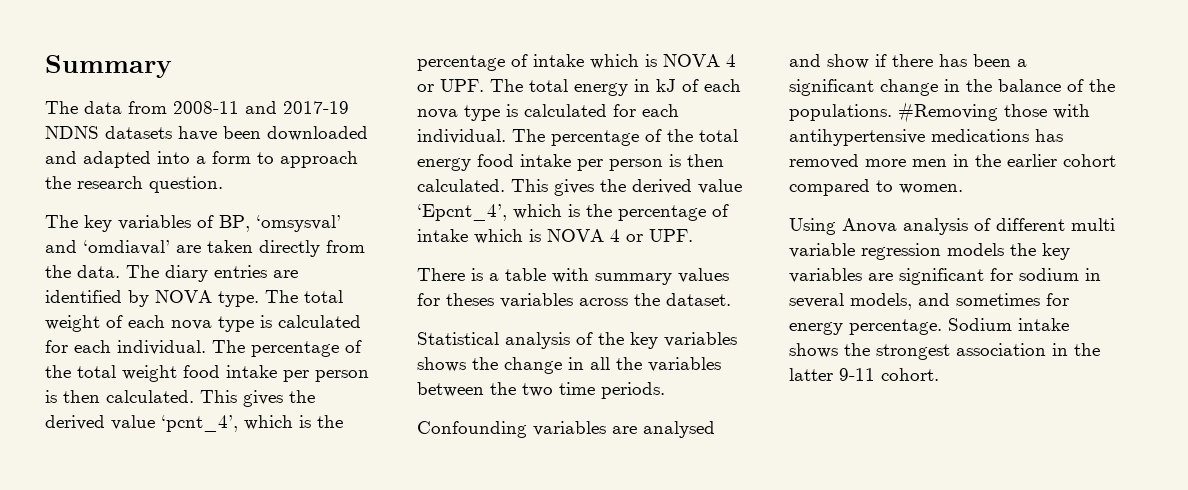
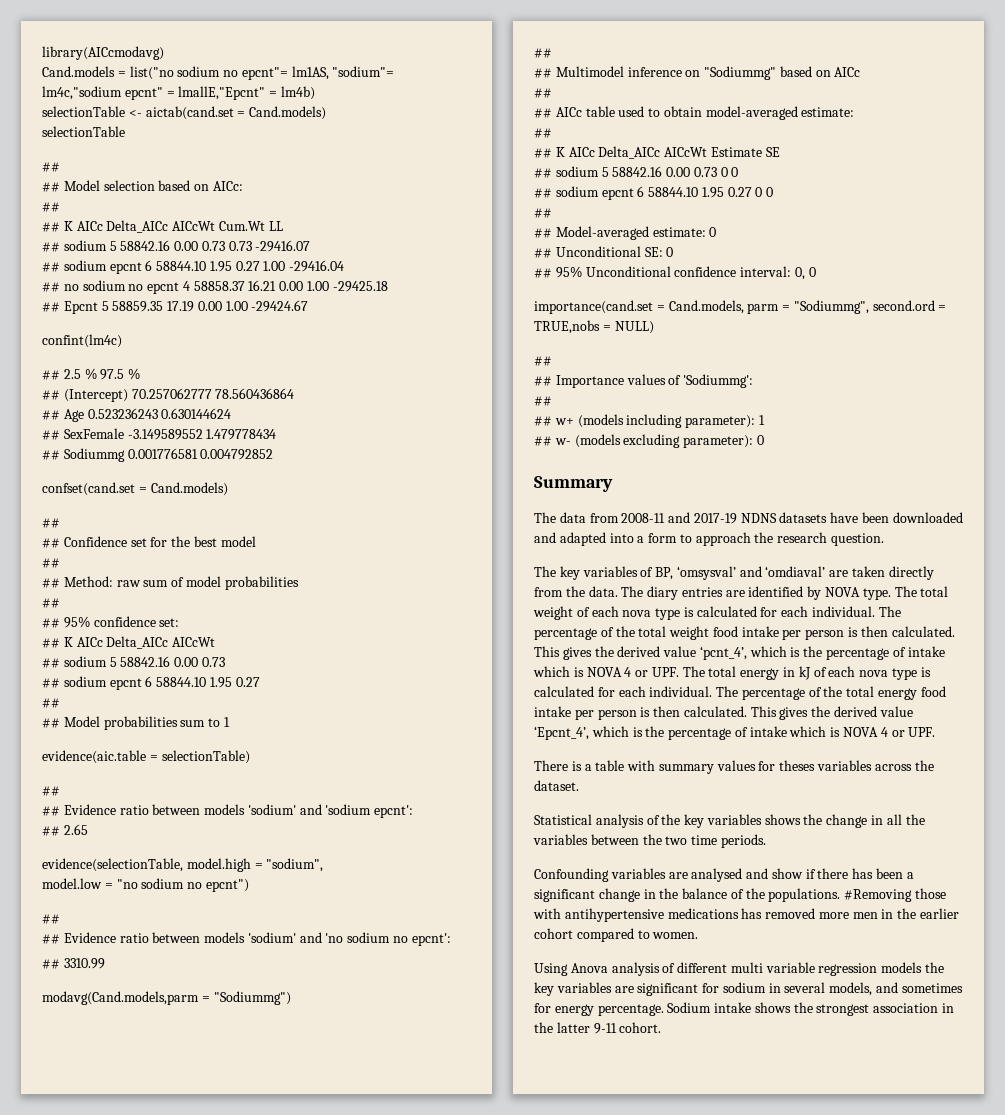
(45, 66) none -> [42,46,164,60] [42,66,395,80] [42,86,315,100] [42,106,327,120] [42,126,125,137] [42,162,60,172] [42,180,243,192] [42,202,60,212] [42,220,283,233] [42,240,311,252] [42,260,345,274] [42,280,388,294] [42,300,309,314] [42,334,122,348] [42,368,141,380] [42,388,295,402] [42,408,232,422] [42,428,277,440] [42,448,274,462] [42,482,228,496] [42,518,60,528] [42,536,256,548] [42,558,60,568] [42,576,299,590] [42,598,60,608] [42,616,180,628] [42,636,216,649] [42,656,225,668] [42,676,260,690] [42,698,60,708] [42,716,230,730] [42,750,250,764] [42,786,60,796] [42,804,414,818] [42,824,88,836] [42,858,324,872] [42,878,249,892] [42,914,60,924] [42,932,451,946] [42,958,105,969] [42,991,291,1005] [534,48,552,58] [534,66,861,80] [534,88,552,98] [534,106,855,120] [534,128,552,138] [534,146,780,159] [534,166,739,178] [534,186,774,200] [534,208,552,218] [534,226,717,240] [534,246,674,258] [534,266,816,280] [534,300,947,314] [534,320,654,334] [534,356,552,366] [534,374,754,388] [534,396,552,406] [534,414,765,428] [534,434,764,448] library(AICcmodavg) // Cand.models = list("no sodium no epcnt"= lm1AS, "sodium"= lm4c,"sodium epcnt" = lmallE,"Epcnt" = lm4b) // selectionTable <- aictab(cand.set = Cand.models) // selectionTable // ## // ## Model selection based on AICc: // ## // ## K AICc Delta_AICc AICcWt Cum.Wt LL // ## sodium 5 58842.16 0.00 0.73 0.73 -29416.07 // ## sodium epcnt 6 58844.10 1.95 0.27 1.00 -29416.04 // ## no sodium no epcnt 4 58858.37 16.21 0.00 1.00 -29425.18 // ## Epcnt 5 58859.35 17.19 0.00 1.00 -29424.67 // confint(lm4c) // ## 2.5 % 97.5 % // ## (Intercept) 70.257062777 78.560436864 // ## Age 0.523236243 0.630144624 // ## SexFemale -3.149589552 1.479778434 // ## Sodiummg 0.001776581 0.004792852 // confset(cand.set = Cand.models) // ## // ## Confidence set for the best model // ## // ## Method: raw sum of model probabilities // ## // ## 95% confidence set: // ## K AICc Delta_AICc AICcWt // ## sodium 5 58842.16 0.00 0.73 // ## sodium epcnt 6 58844.10 1.95 0.27 // ## // ## Model probabilities sum to 1 // evidence(aic.table = selectionTable) // ## // ## Evidence ratio between models 'sodium' and 'sodium epcnt': // ## 2.65 // evidence(selectionTable, model.high = "sodium", // model.low = "no sodium no epcnt") // ## // ## Evidence ratio between models 'sodium' and 'no sodium no epcnt': // ## 3310.99 // modavg(Cand.models,parm = "Sodiummg") // ## // ## Multimodel inference on "Sodiummg" based on AICc // ## // ## AICc table used to obtain model-averaged estimate: // ## // ## K AICc Delta_AICc AICcWt Estimate SE // ## sodium 5 58842.16 0.00 0.73 0 0 // ## sodium epcnt 6 58844.10 1.95 0.27 0 0 // ## // ## Model-averaged estimate: 0 // ## Unconditional SE: 0 // ## 95% Unconditional confidence interval: 0, 0 // importance(cand.set = Cand.models, parm = "Sodiummg", second.ord = TRUE,nobs = NULL) // ## // ## Importance values of 'Sodiummg': // ## // ## w+ (models including parameter): 1 // ## w- (models excluding parameter): 0 //

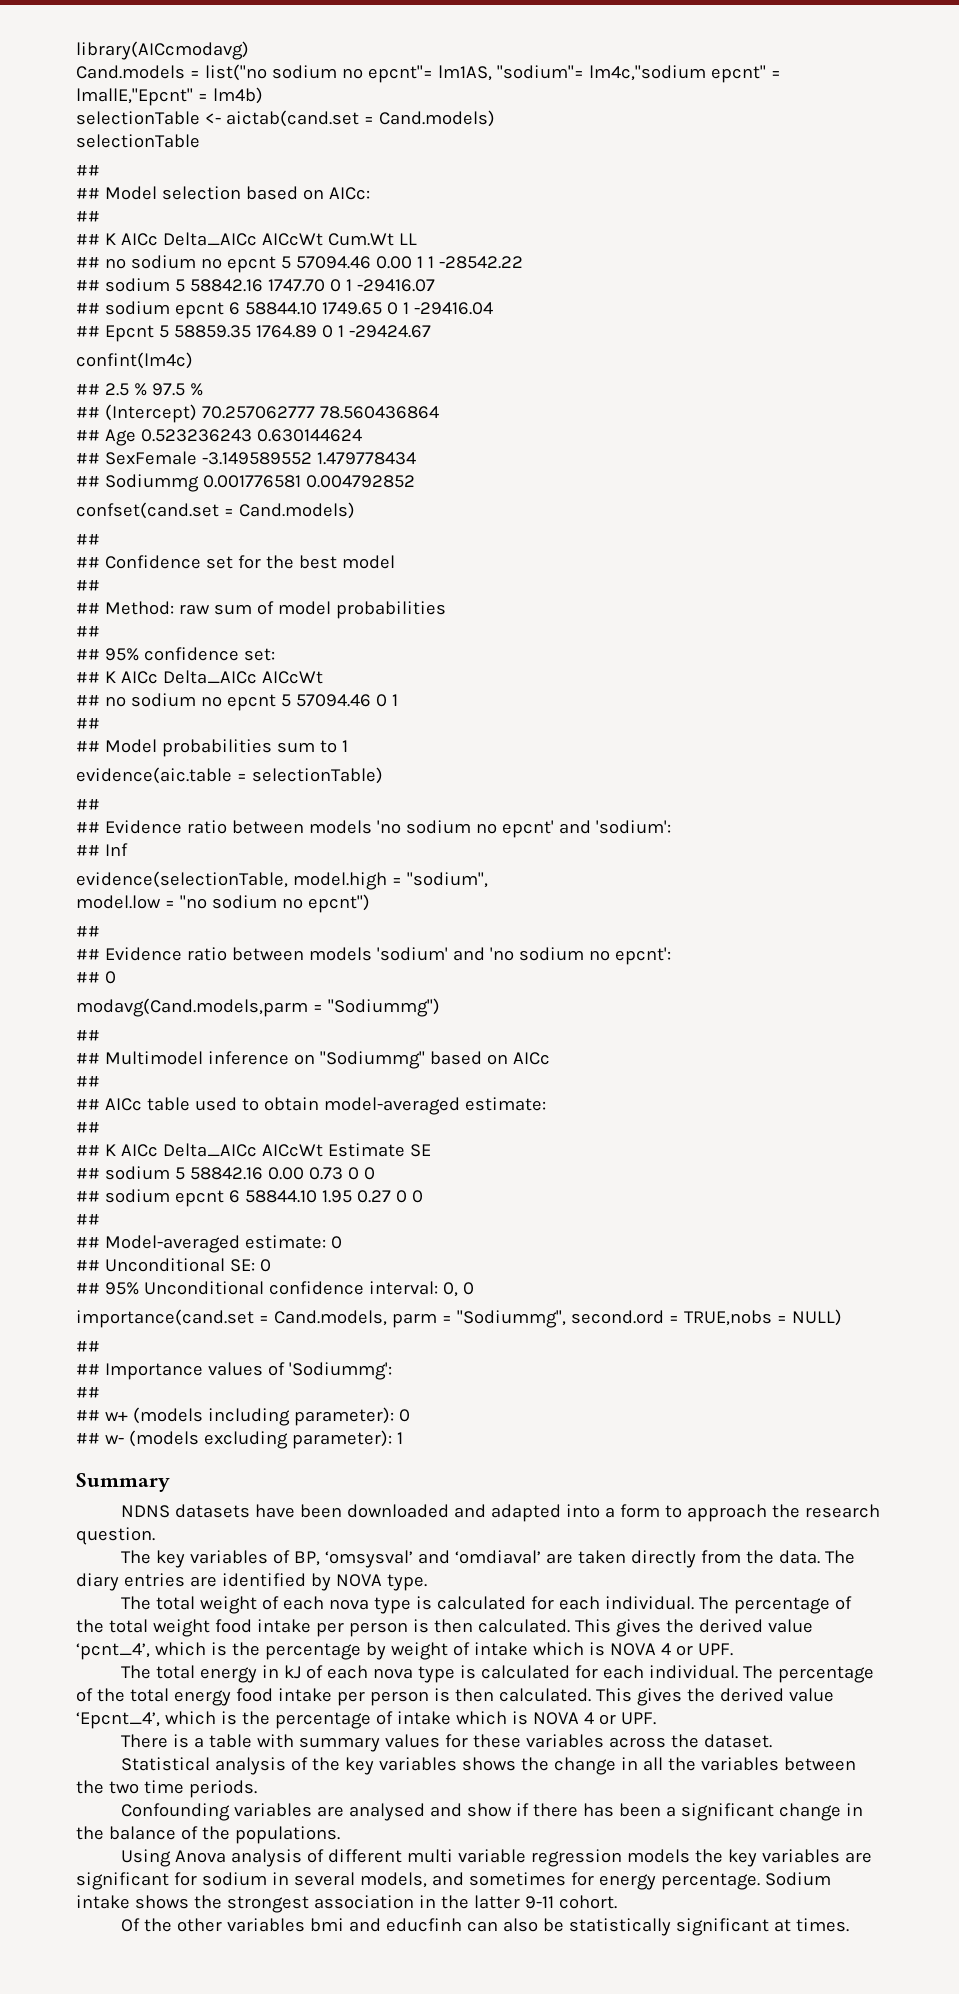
[42,240,252,252] // ## sodium 5 58842.16 0.00 0.73 0.73 -> [76,255,523,273] [76,278,352,292] // ## no sodium no epcnt 5 57094.46 0.00 1 1 -28542.22 // ## sodium 5 58842.16 1747.70 0 1
[209,260,345,272] [42,280,388,294] 1.95 0.27 1.00 -29416.04 // ## no sodium no epcnt 4 58858.37 16.21 0.00 1.00 -29425.18 -> [321,302,493,315] 1749.65 0 1 -29416.04
[167,301,248,312] 17.19 0.00 1.00 -> [255,325,344,338] 1764.89 0 1
[63,656,225,667] [42,676,260,690] sodium 5 58842.16 0.00 0.73 // ## sodium epcnt 6 58844.10 1.95 0.27 -> [104,693,398,711] no sodium no epcnt 5 57094.46 0 1
[247,804,414,818] [42,824,88,836] 'sodium' and 'sodium epcnt': // ## 2.65 -> [376,820,671,838] [76,843,128,856] 'no sodium no epcnt' and 'sodium': // ## Inf
[63,958,105,969] 3310.99 -> [104,971,116,984] 0
[758,415,765,425] 1 -> [398,1409,410,1422] 0
[756,435,764,445] 0 -> [396,1432,403,1444] 1
[534,512,737,524] The data from 2008-11 and 2017-19 -> (170, 1482) none
(891, 594) none -> (427, 1582) //
[892,646,945,657] [533,666,679,677] of intake which is NOVA 4 or UPF. -> [365,1642,733,1660] by weight of intake which is NOVA 4 or UPF. //
[779,760,816,771] theses -> [473,1734,522,1748] these
[844,888,947,902] [533,908,960,922] [534,928,699,942] #Removing those with antihypertensive medications has removed more men in the earlier cohort compared to women. -> (340, 1835) none
(662, 1027) none -> [121,1918,850,1936] // Of the other variables bmi and educfinh can also be statistically significant at times.

